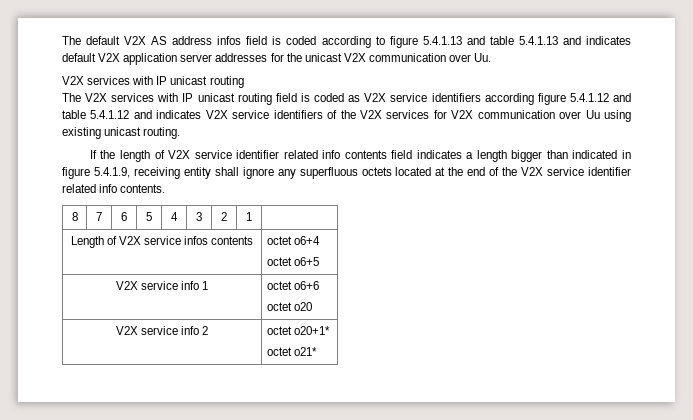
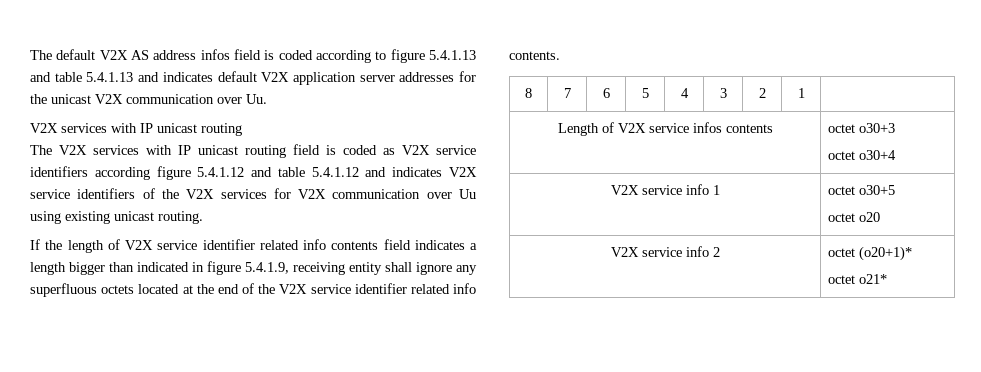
[293,236,320,245] [266,257,319,266] o6+4 // octet o6+5 -> [858,123,895,133] [827,150,896,160] o30+3 // octet o30+4
[293,281,319,290] o6+6 -> [858,185,895,195] o30+5
[293,326,330,335] o20+1* -> [858,246,912,261] (o20+1)*

